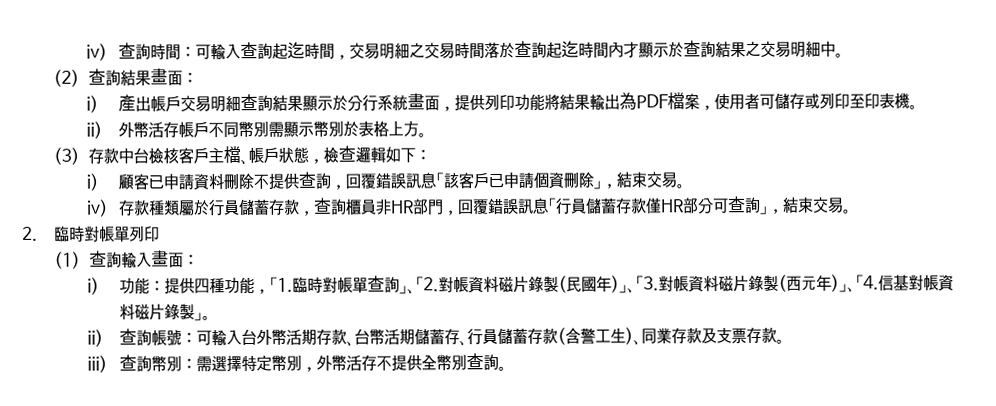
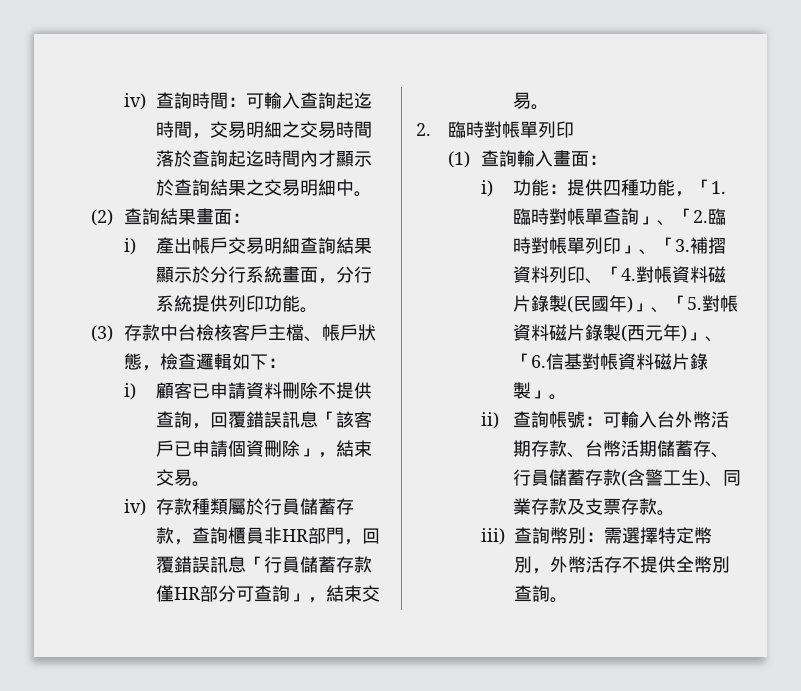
(456, 109) none -> [335,266,372,283] [155,295,192,312] 分行系統
[544,92,919,111] [85,120,420,139] 將結果輸出為PDF檔案，使用者可儲存或列印至印表機。 // ii)外幣活存帳戶不同幣別需顯示幣別於表格上方 -> (300, 303) none
(440, 284) none -> [707,208,726,225] [512,237,726,255] [512,266,636,284] 臨時對帳單列印」、「3.補摺資料列印、「4.
[643,276,660,291] 3. -> [686,297,702,310] 5.
[863,275,880,290] 4. -> [530,355,546,368] 6.

